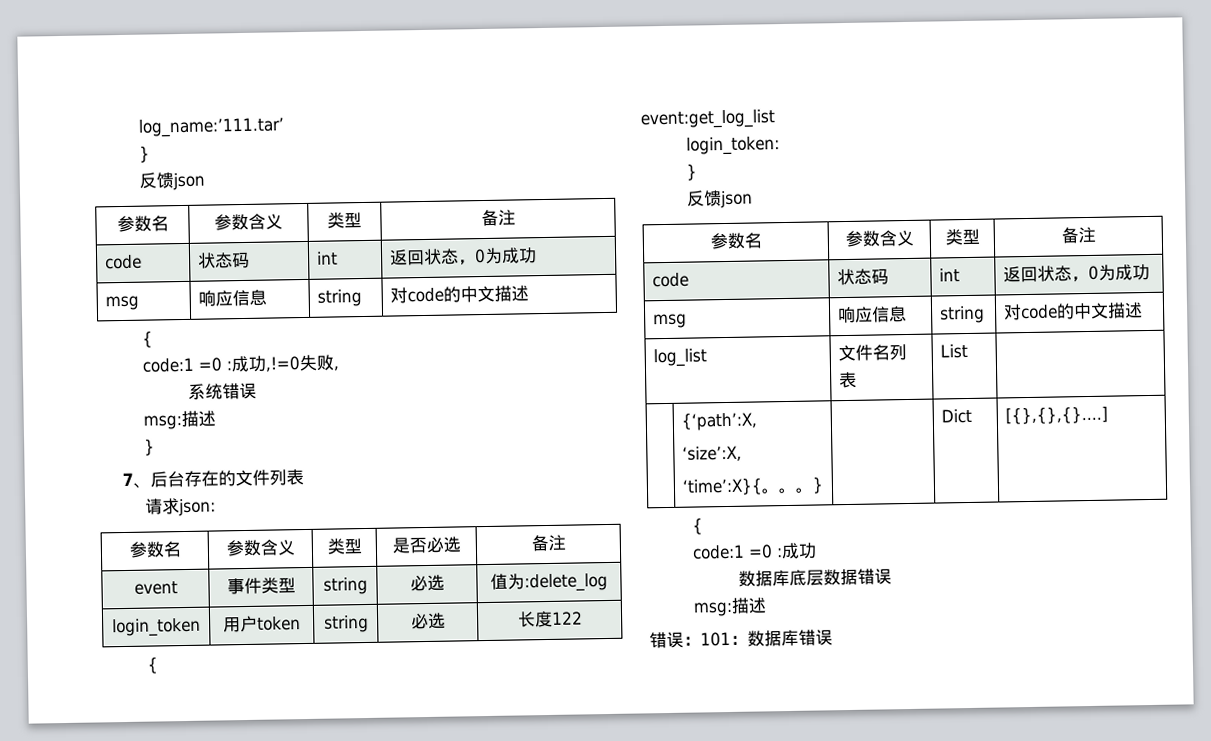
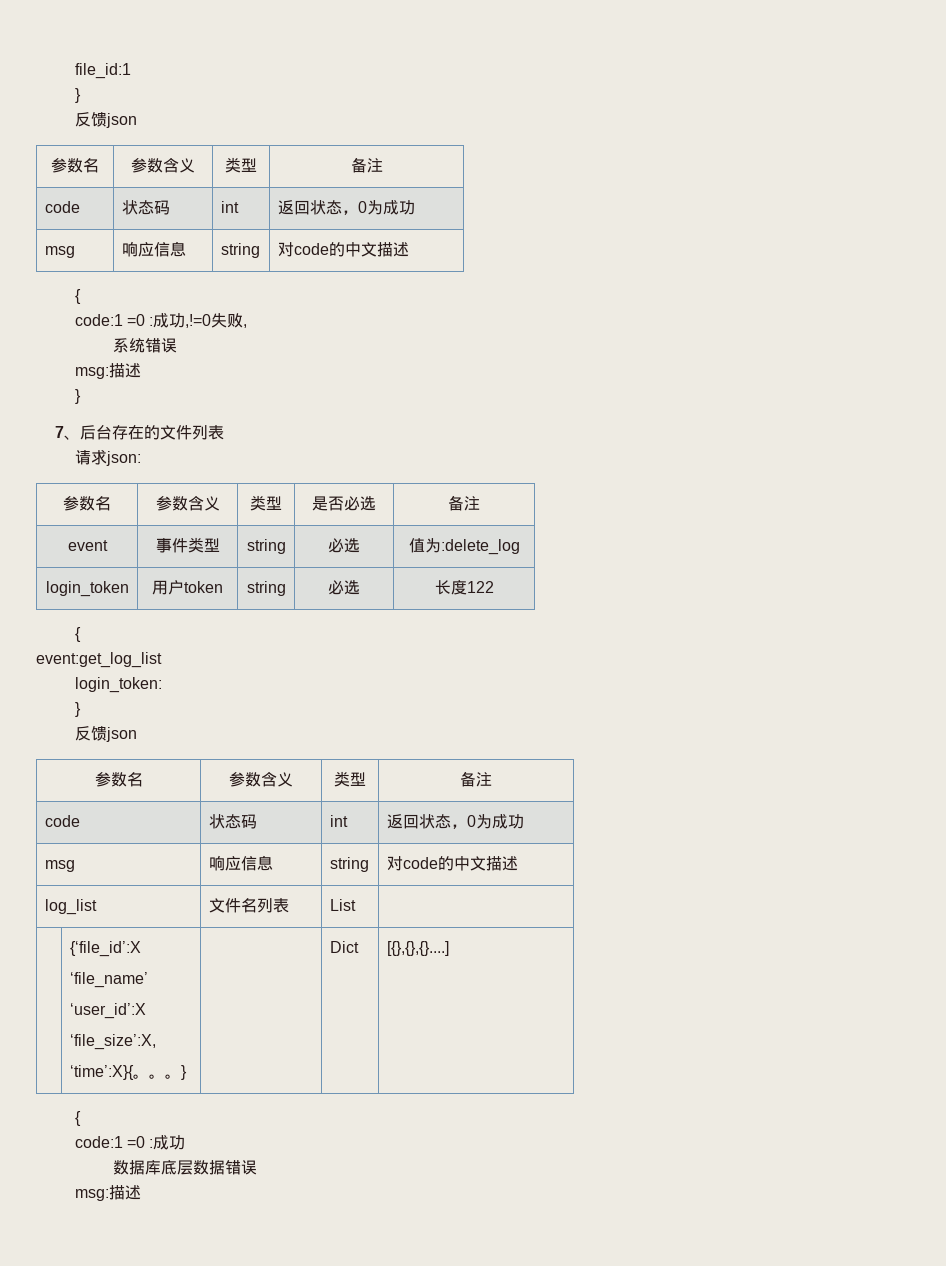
[137,117,285,138] log_name:’111.tar’ -> [74,63,131,79] file_id:1
[681,412,758,431] [682,445,743,462] {‘path’:X, // ‘size’:X, -> [69,941,141,957] [69,972,148,988] [69,1003,146,1019] [69,1034,156,1050] {‘file_id’:X // ‘file_name’ // ‘user_id’:X // ‘file_size’:X,
[649,629,833,649] // 错误：101：数据库错误 -> (141, 1192) none

